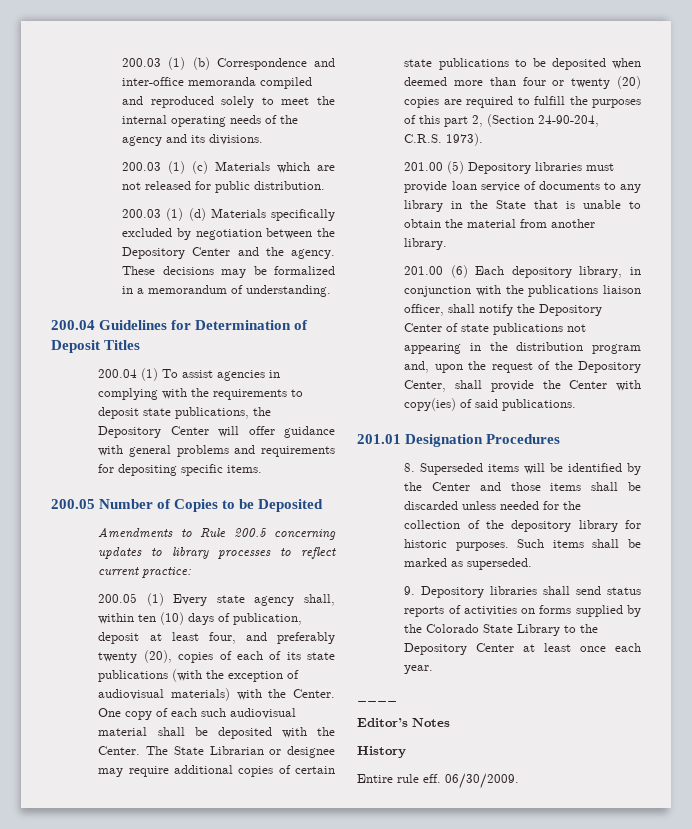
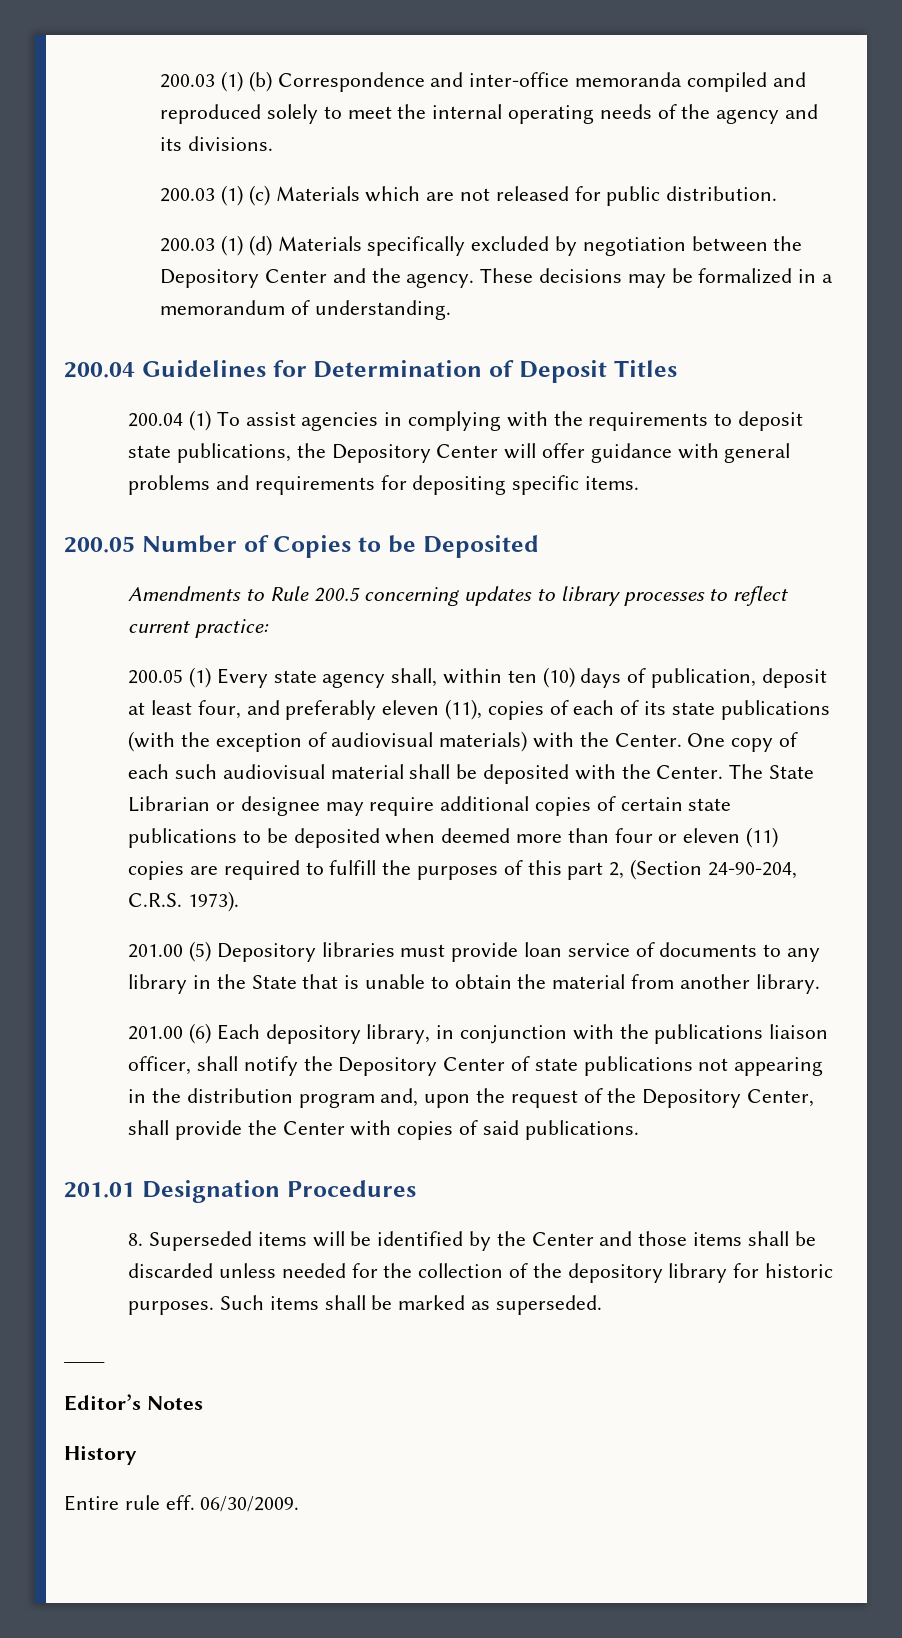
[98,650,172,663] twenty (20), -> [382,699,482,720] eleven (11),
[571,76,641,89] twenty (20) -> [683,827,778,848] eleven (11)
[404,398,457,411] copy(ies) -> [397,1121,454,1140] copies
[404,586,641,598] [404,605,641,617] [404,624,599,636] [404,643,641,655] [404,665,434,674] // 9. Depository libraries shall send status reports of activities on forms supplied by the Colorado State Library to the Depository Center at least once each year. -> (602, 1305) none

